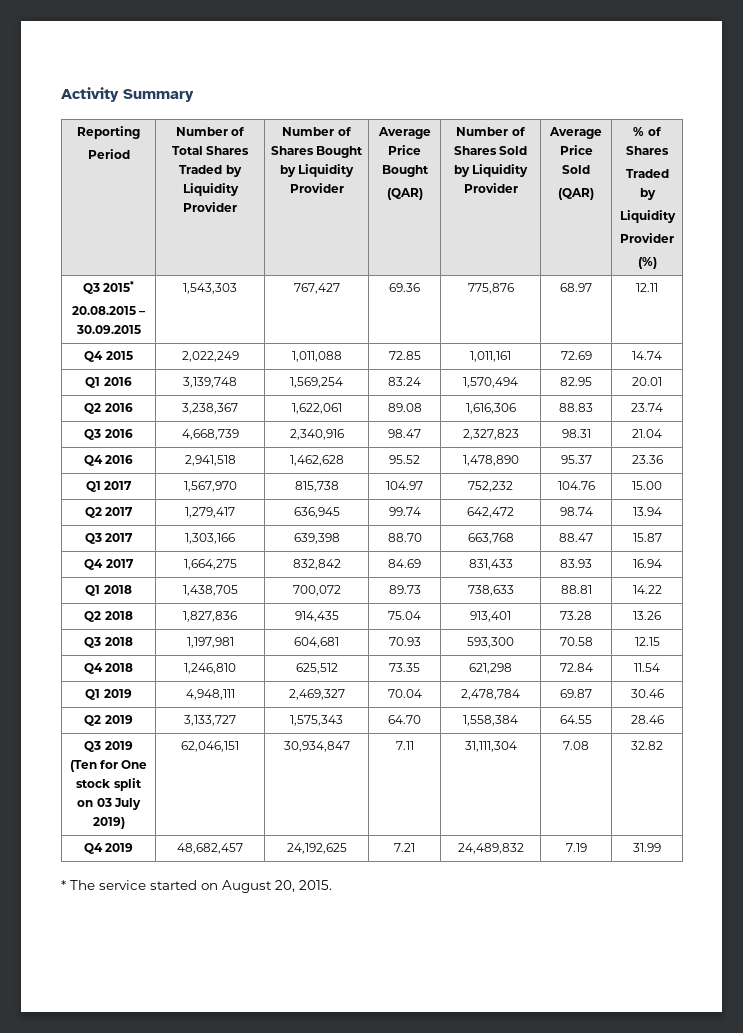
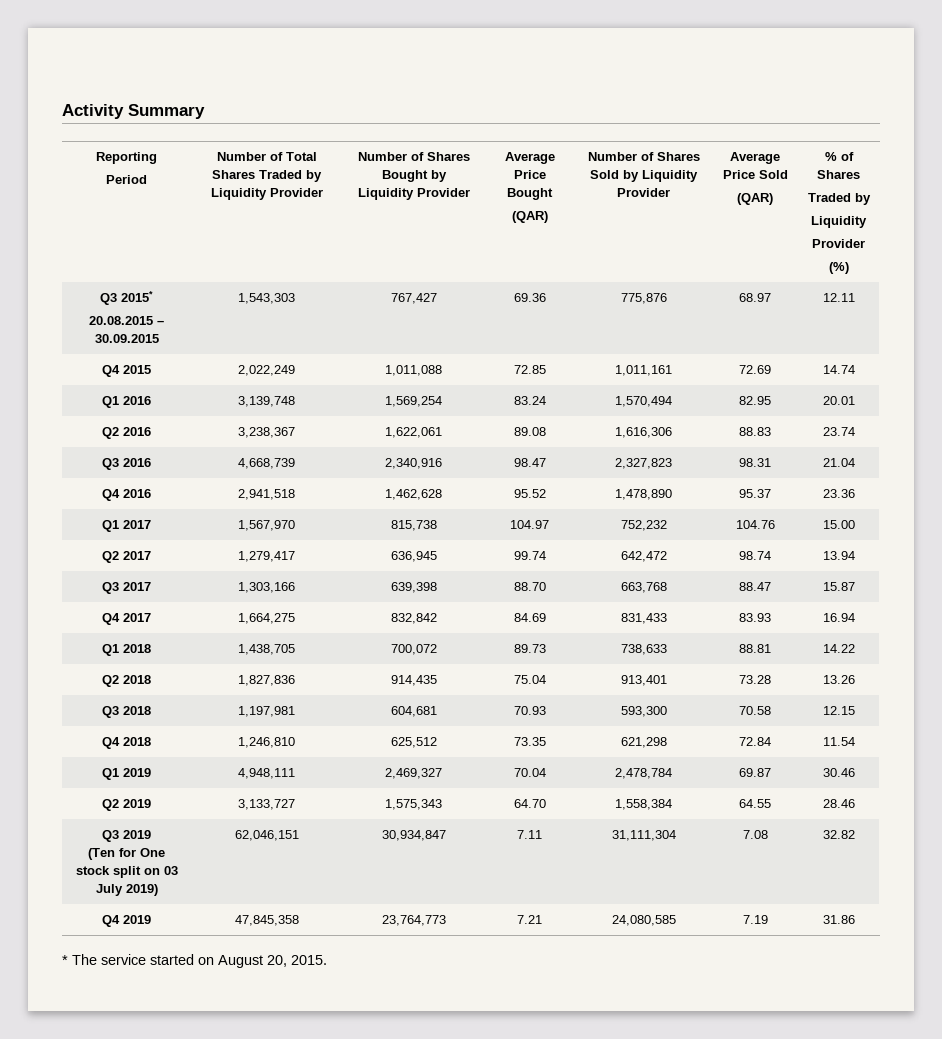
[177,843,243,854] [286,843,347,854] 48,682,457 | 24,192,625 -> [234,915,299,926] [381,915,446,926] 47,845,358 | 23,764,773
[457,843,524,854] 24,489,832 -> [611,915,676,926] 24,080,585
[633,843,661,852] 31.99 -> [822,915,855,924] 31.86

